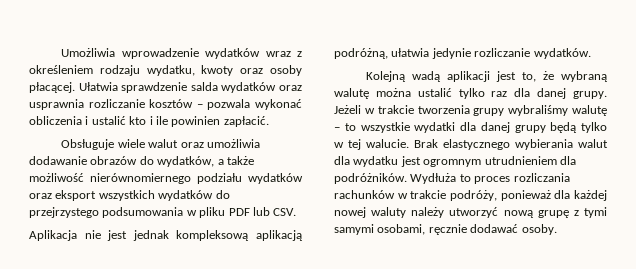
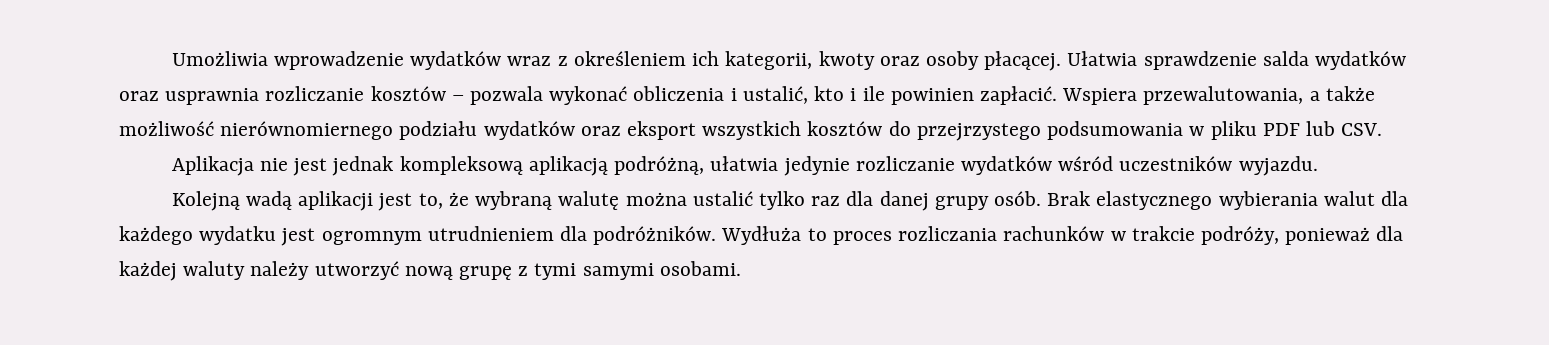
[99,65,195,76] rodzaju wydatku, -> [692,51,813,70] ich kategorii,
[91,116,126,125] ustalić -> [742,86,808,104] ustalić,
[61,139,260,150] [29,156,215,167] // Obsługuje wiele walut oraz umożliwia dodawanie obrazów do wydatków, -> [1062,86,1304,105] Wspiera przewalutowania,
[158,190,214,201] wydatków -> [807,121,883,136] kosztów
[533,48,591,59] wydatków. -> [960,156,1318,176] wydatków wśród uczestników wyjazdu.
[573,91,607,99] [334,105,607,116] [334,122,607,133] [334,139,409,150] grupy. Jeżeli w trakcie tworzenia grupy wybraliśmy walutę – to wszystkie wydatki dla danej grupy będą tylko w tej walucie. -> [934,191,1041,210] grupy osób.
(350, 160) none -> [119,226,193,245] każdego
[334,207,366,218] nowej -> (177, 271) none
[377,224,557,235] osobami, ręcznie dodawać osoby. -> [659,261,741,276] osobami.

